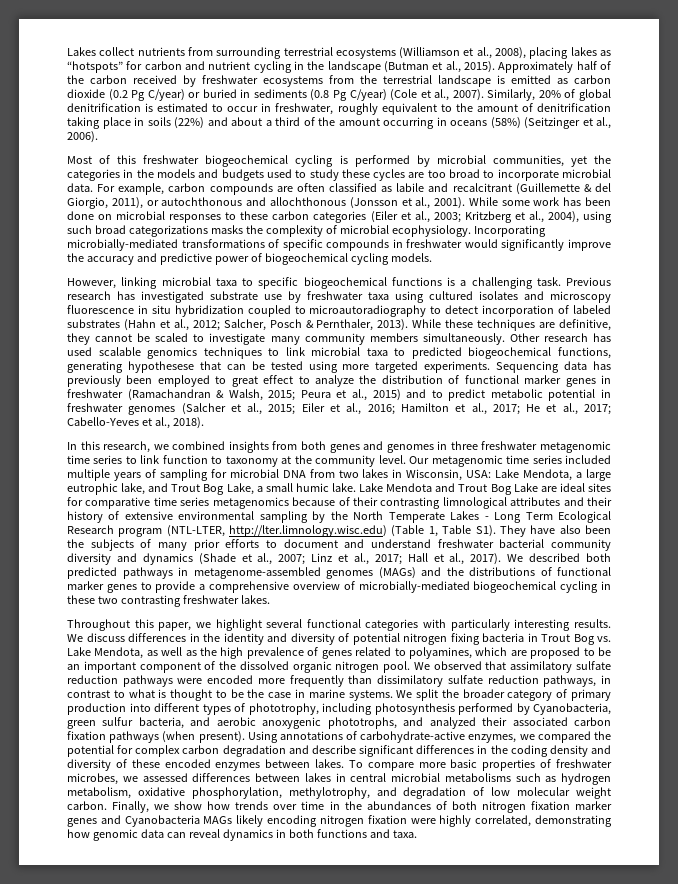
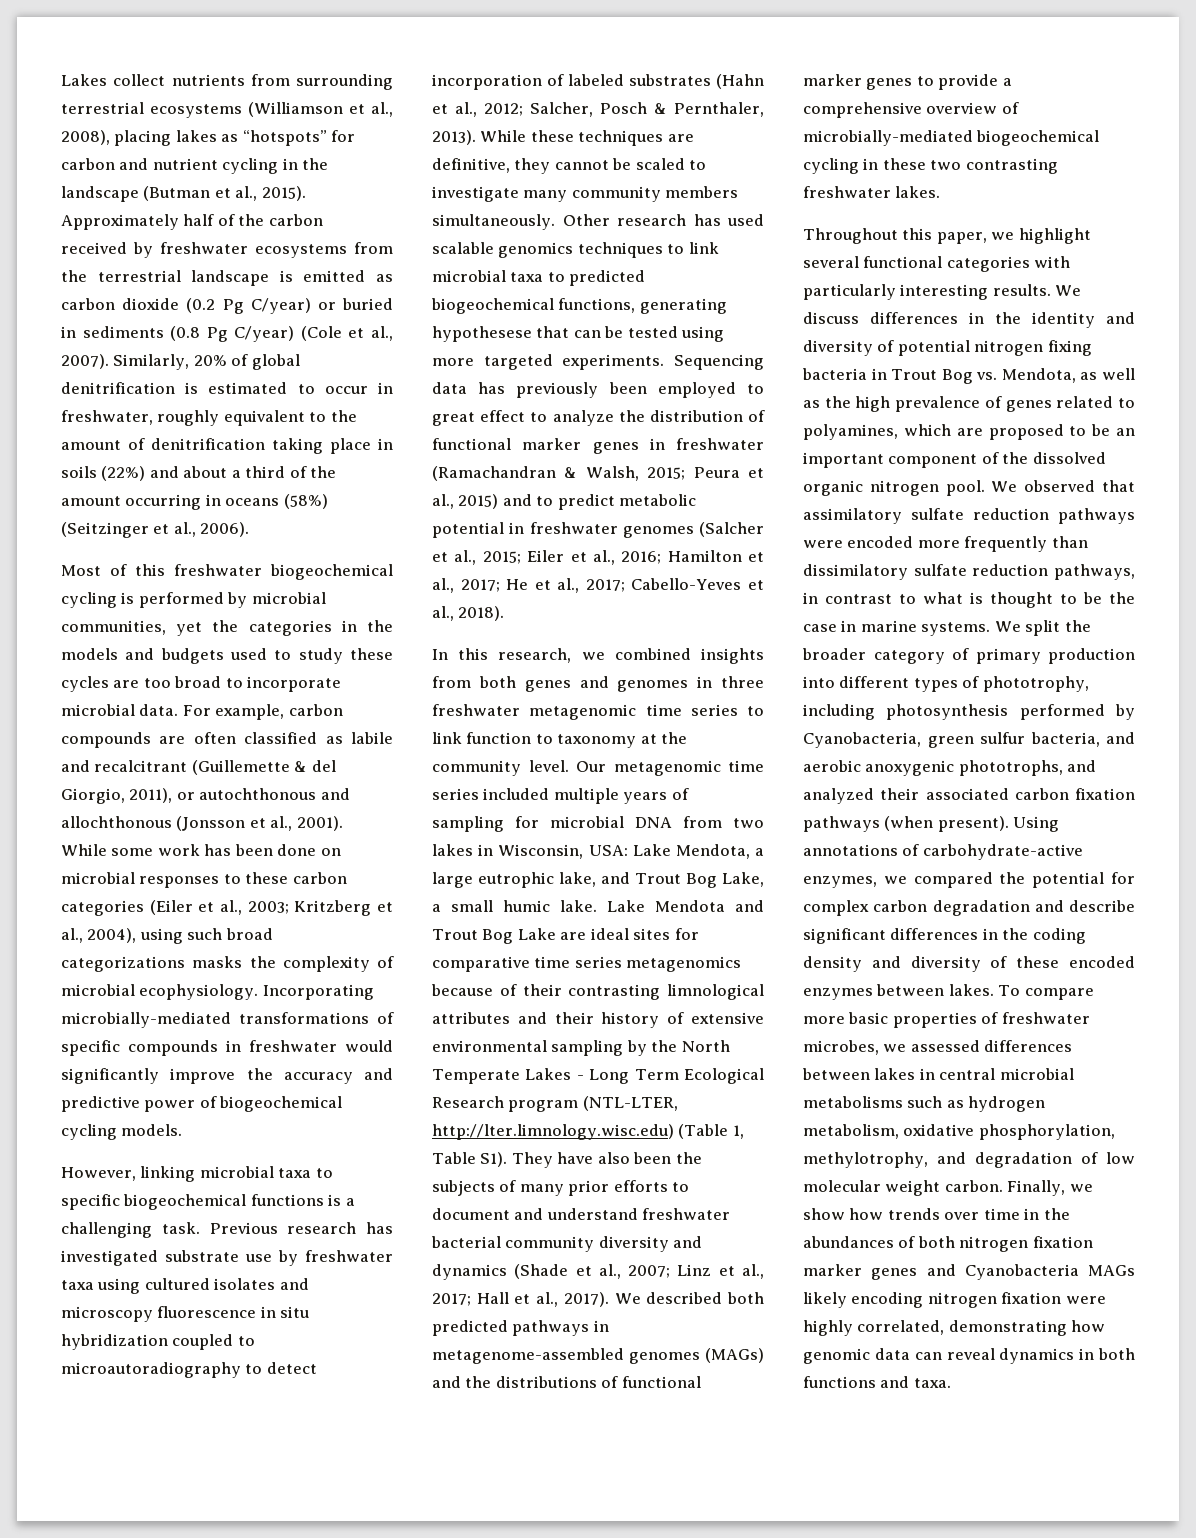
[67,647,91,656] Lake -> (998, 376) none

